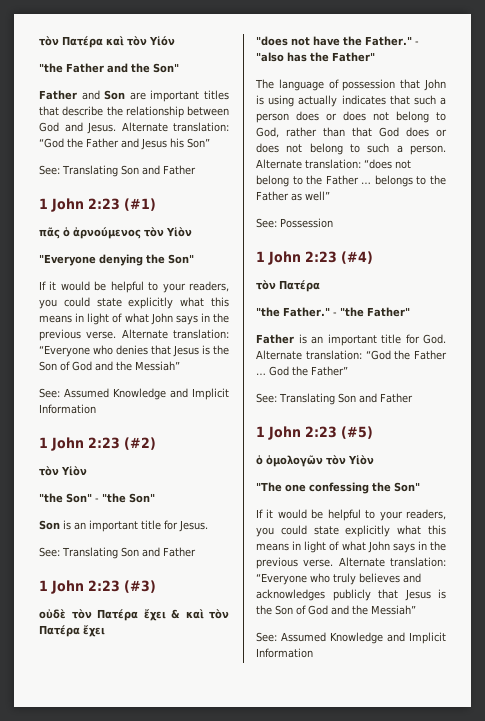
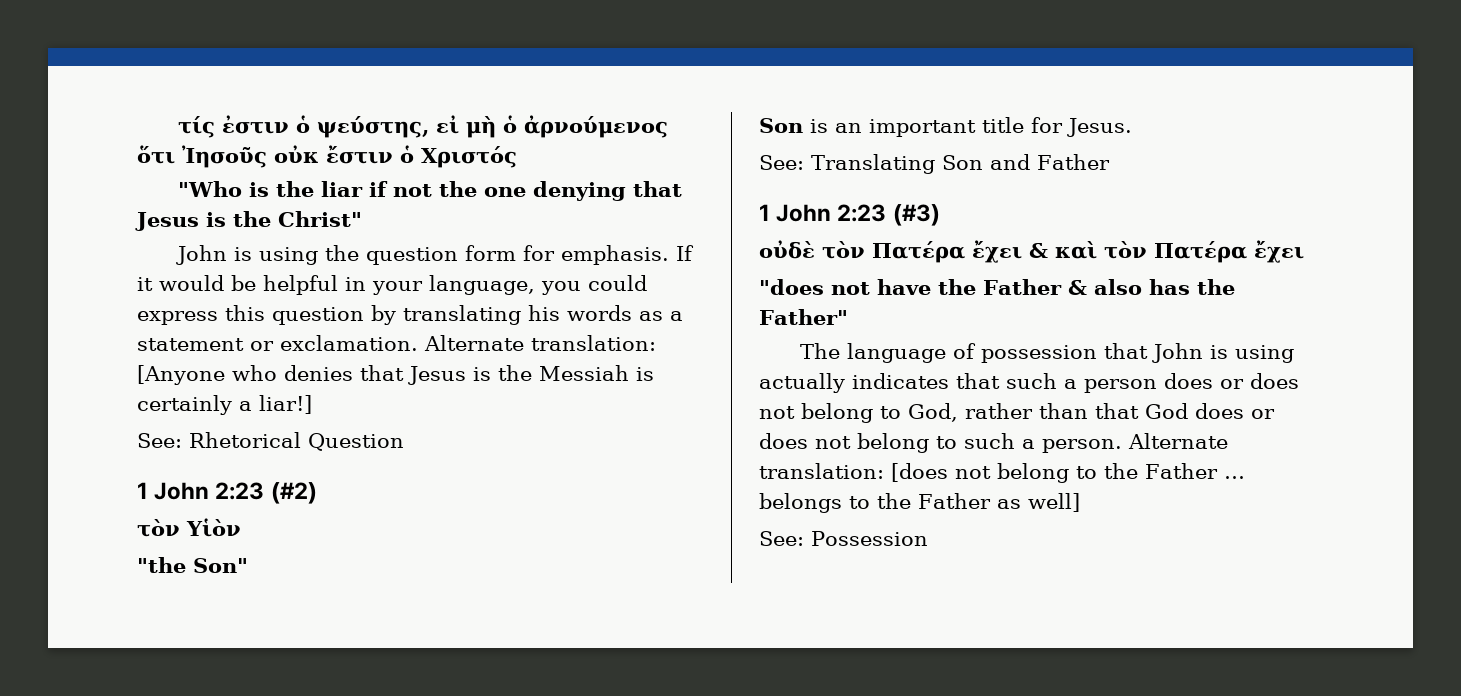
[39,36,175,48] [39,63,179,73] [39,90,229,102] [39,106,229,118] [39,122,229,134] [39,138,210,150] [39,165,196,177] [39,198,156,212] [39,227,192,239] [39,254,194,266] [39,281,229,293] [39,297,229,309] [39,313,229,325] [39,329,230,341] [39,345,90,357] τὸν Πατέρα καὶ τὸν Υἱόν // "the Father and the Son" // Father and Son are important titles that describe the relationship between God and Jesus. Alternate translation: “God the Father and Jesus his Son” // See: Translating Son and Father // 1 John 2:23 (#1) // πᾶς ὁ ἀρνούμενος τὸν Υἱὸν // "Everyone denying the Son" // If it would be helpful to your readers, you could state explicitly what this means in light of what John says in the previous verse. Alternate translation: “Everyone -> [178,115,669,138] [137,145,517,168] [178,181,683,201] [135,211,362,231] [176,245,695,265] [137,275,647,295] [137,305,683,325] [137,335,656,351] [137,365,225,385] τίς ἐστιν ὁ ψεύστης, εἰ μὴ ὁ ἀρνούμενος ὅτι Ἰησοῦς οὐκ ἔστιν ὁ Χριστός // "Who is the liar if not the one denying that Jesus is the Christ" // John is using the question form for emphasis. If it would be helpful in your language, you could express this question by translating his words as a statement or exclamation. Alternate translation: [Anyone
[39,361,180,371] [39,388,229,400] [39,404,96,414] Son of God and the Messiah” // See: Assumed Knowledge and Implicit Information -> [539,365,654,381] [137,395,312,415] [137,432,404,451] Messiah is certainly a liar!] // See: Rhetorical Question
[95,493,155,503] - "the Son" -> (248, 565) none
[365,36,419,46] [256,52,284,62] Father." - "also -> [983,279,1142,295] Father & also
[364,159,392,169] “does -> [891,463,948,482] [does
[305,191,330,201] well” -> [1027,493,1080,512] well]
[256,251,373,265] [256,280,320,292] [256,307,410,317] [256,334,446,346] [256,350,447,360] [256,366,348,376] [256,393,413,405] [256,426,373,440] [256,455,374,467] [256,482,420,494] [256,509,446,521] [256,525,446,537] [256,541,446,553] [256,557,446,569] [256,573,421,585] [256,589,446,601] [256,605,416,615] [256,632,446,644] [256,648,313,658] // 1 John 2:23 (#4) // τὸν Πατέρα // "the Father." - "the Father" // Father is an important title for God. Alternate translation: “God the Father … God the Father” // See: Translating Son and Father // 1 John 2:23 (#5) // ὁ ὁμολογῶν τὸν Υἱὸν // "The one confessing the Son" // If it would be helpful to your readers, you could state explicitly what this means in light of what John says in the previous verse. Alternate translation: “Everyone who truly believes and acknowledges publicly that Jesus is the Son of God and the Messiah” // See: Assumed Knowledge and Implicit Information -> (928, 538) none

